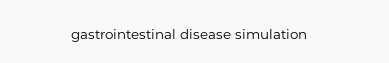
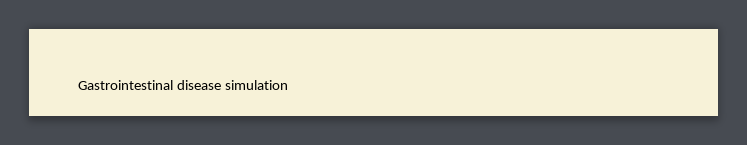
[71,29,176,42] gastrointestinal -> [78,80,173,90] Gastrointestinal

